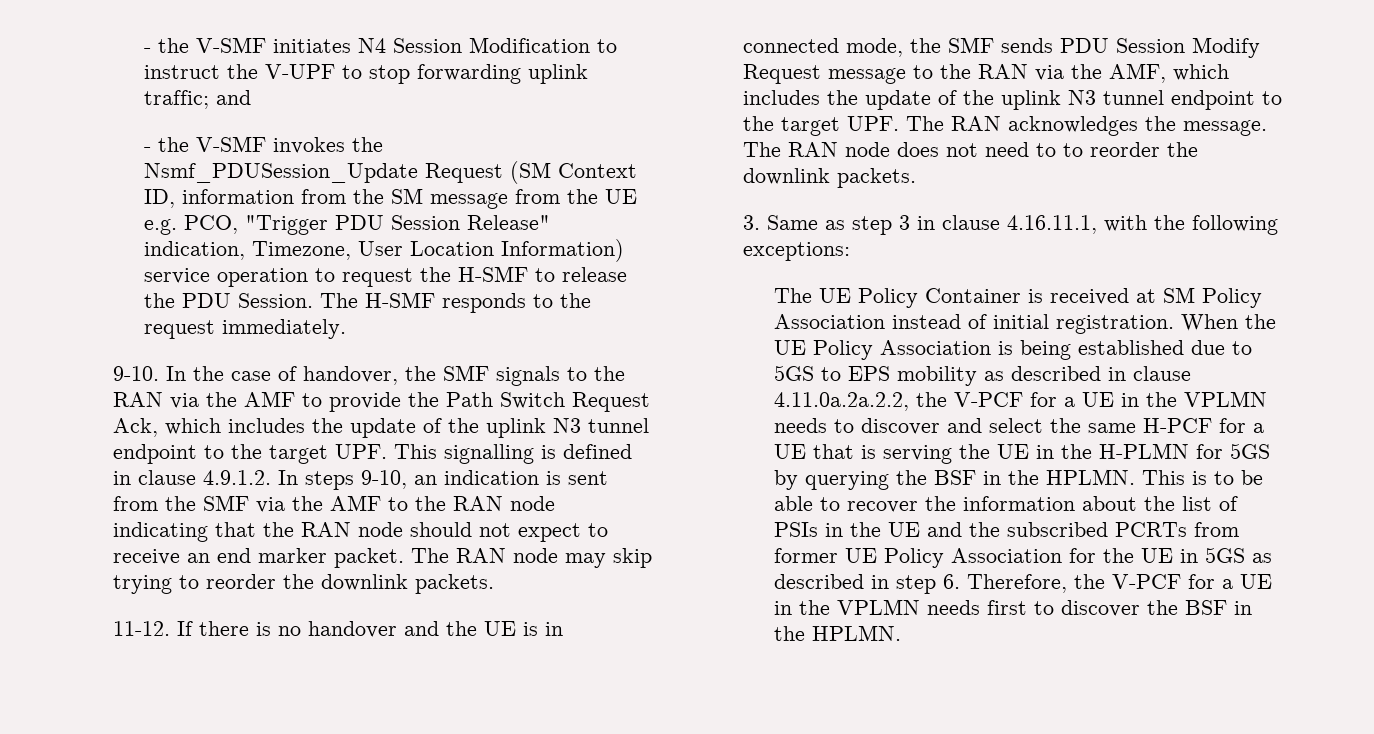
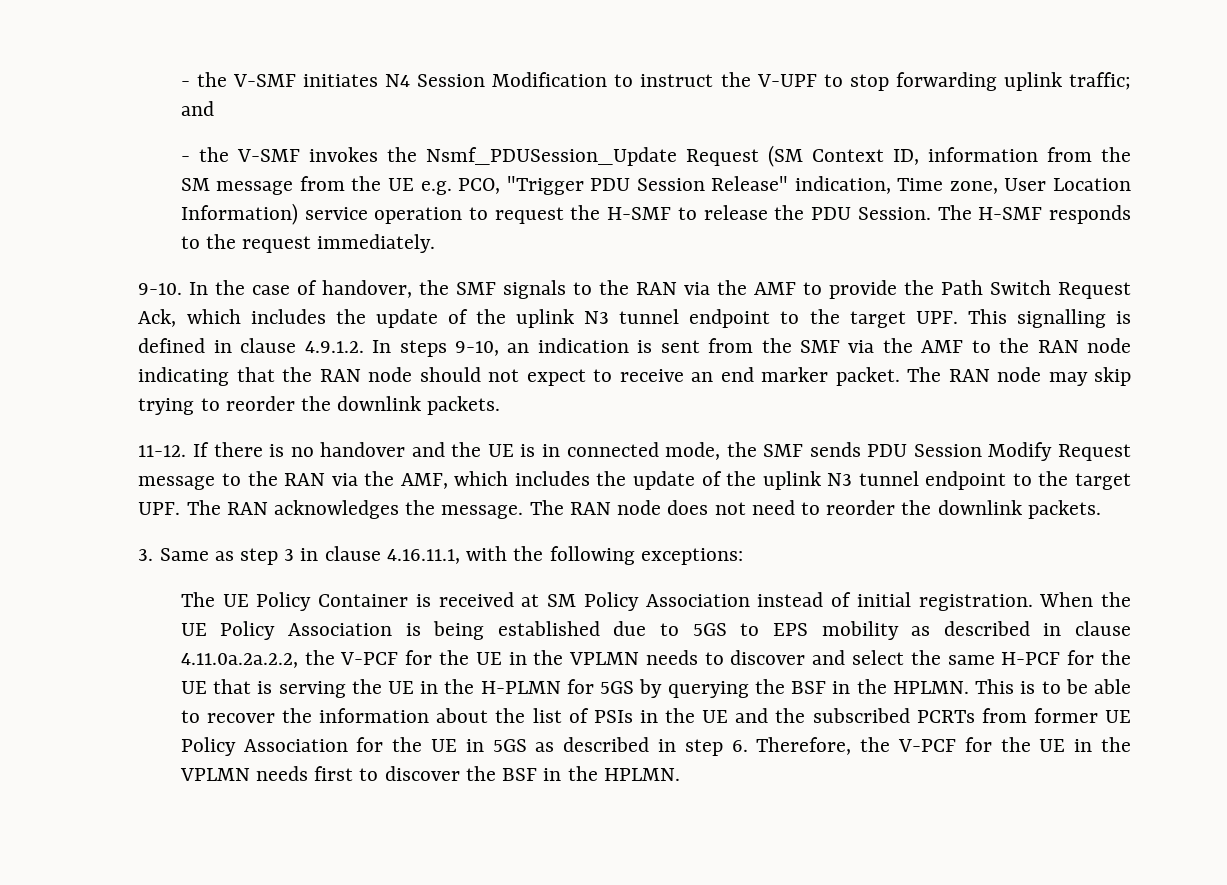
[252,241,352,260] Timezone, -> [897,178,998,194] Time zone,
[1062,143,1083,157] to -> (820, 508) none
[1064,397,1076,407] a -> [438,650,469,665] the
[1253,423,1265,433] a -> [1100,650,1131,665] the
[1222,579,1234,589] a -> [1000,737,1031,752] the

